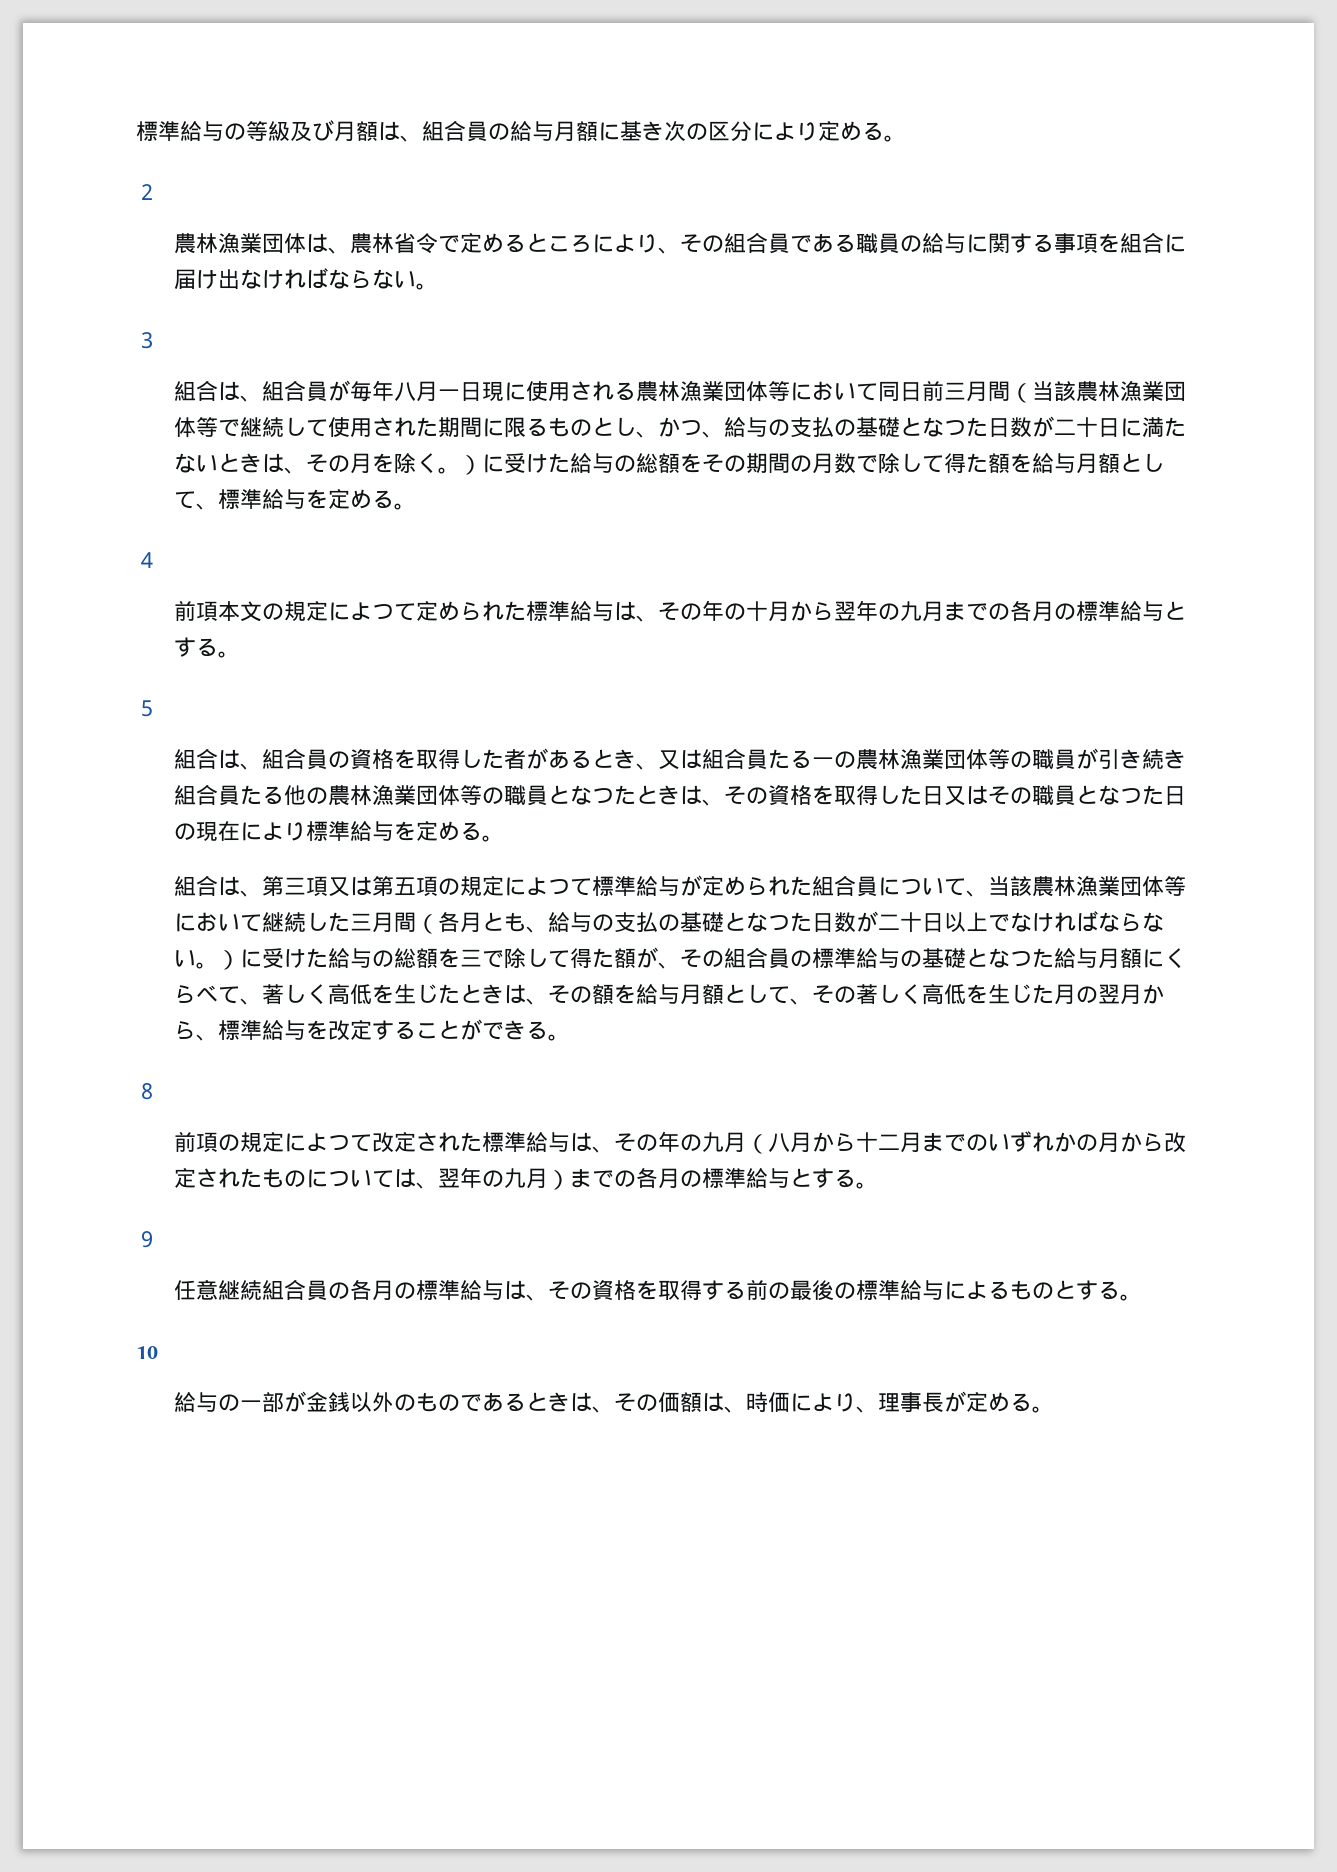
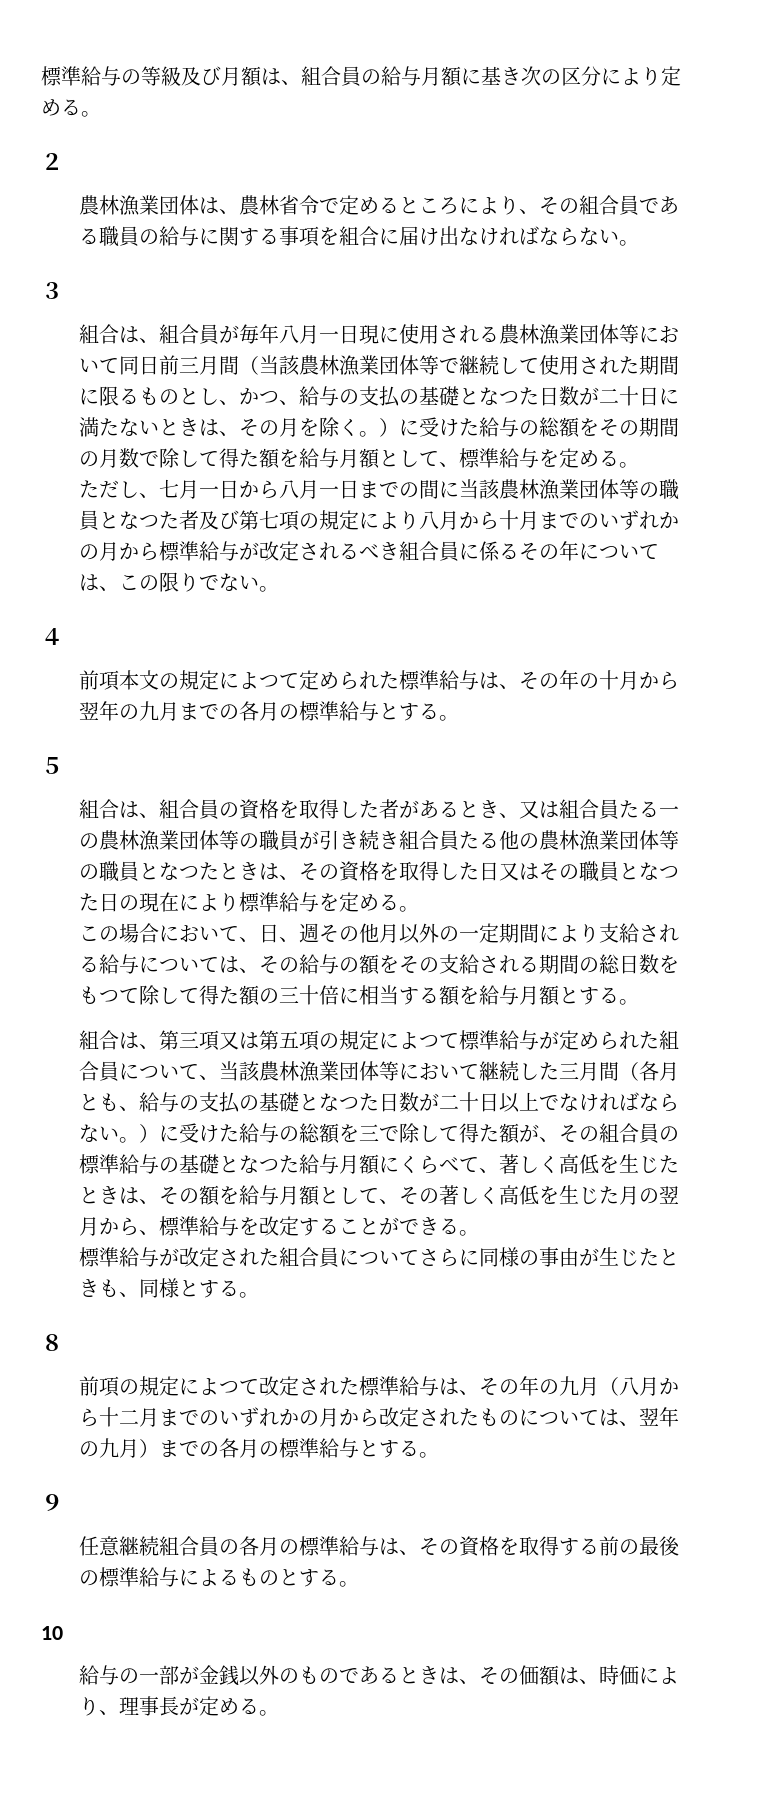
(416, 506) none -> [78,479,679,500] [78,510,679,531] [78,541,659,561] [78,572,279,592] // ただし、七月一日から八月一日までの間に当該農林漁業団体等の職員となつた者及び第七項の規定により八月から十月までのいずれかの月から標準給与が改定されるべき組合員に係るその年については、この限りでない。
(504, 838) none -> [78,923,679,944] [78,954,679,975] [78,985,639,1006] // この場合において、日、週その他月以外の一定期間により支給される給与については、その給与の額をその支給される期間の総日数をもつて除して得た額の三十倍に相当する額を給与月額とする。
(570, 1037) none -> [78,1247,679,1267] [78,1278,259,1298] // 標準給与が改定された組合員についてさらに同様の事由が生じたときも、同様とする。

